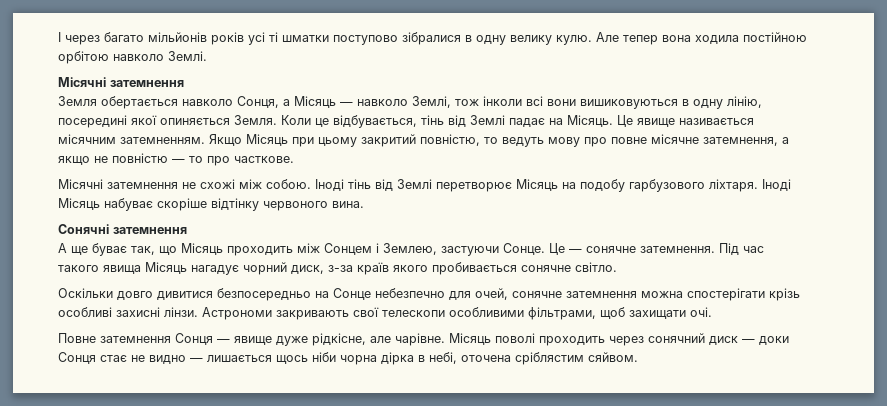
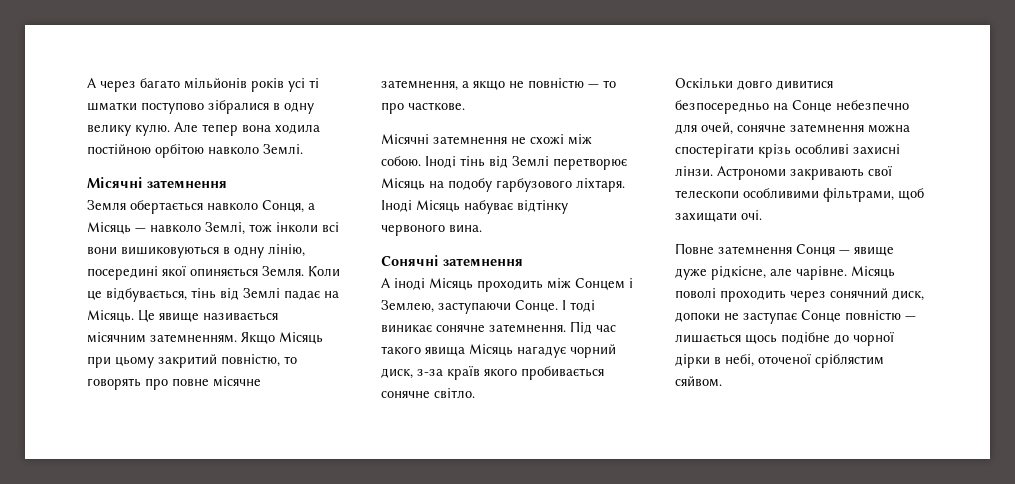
[58,32,61,42] І -> [87,78,96,88] А
[502,137,580,147] ведуть мову -> [87,378,141,390] говорять
[157,198,207,211] скоріше -> (513, 207) none
[71,243,177,256] ще буває так, що -> [394,278,425,290] іноді
[441,243,582,256] застуючи Сонце. Це — -> [438,300,595,314] [381,325,432,333] заступаючи Сонце. І тоді виникає
[709,336,789,345] [58,352,414,365] диск — доки Сонця стає не видно — лишається щось ніби чорна дірка -> [892,290,924,301] [675,310,916,324] [675,332,894,346] [675,354,710,368] диск, допоки не заступає Сонце повністю — лишається щось подібне до чорної дірки
[461,355,511,362] оточена -> [758,354,811,364] оточеної

